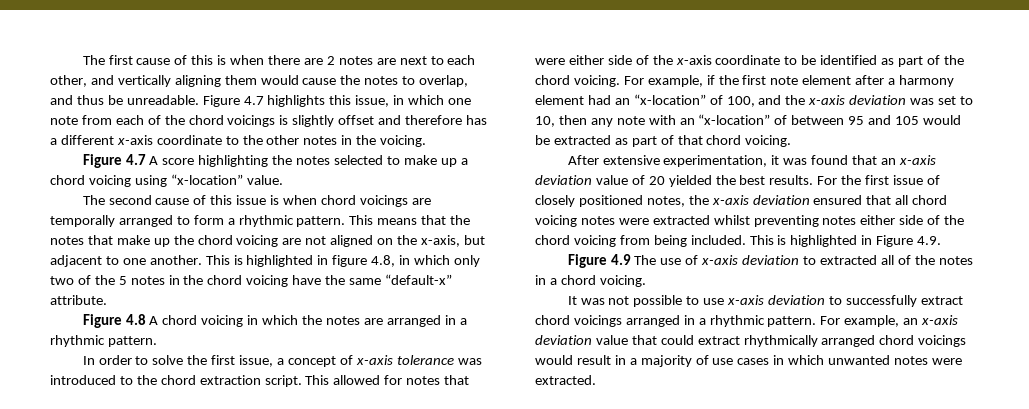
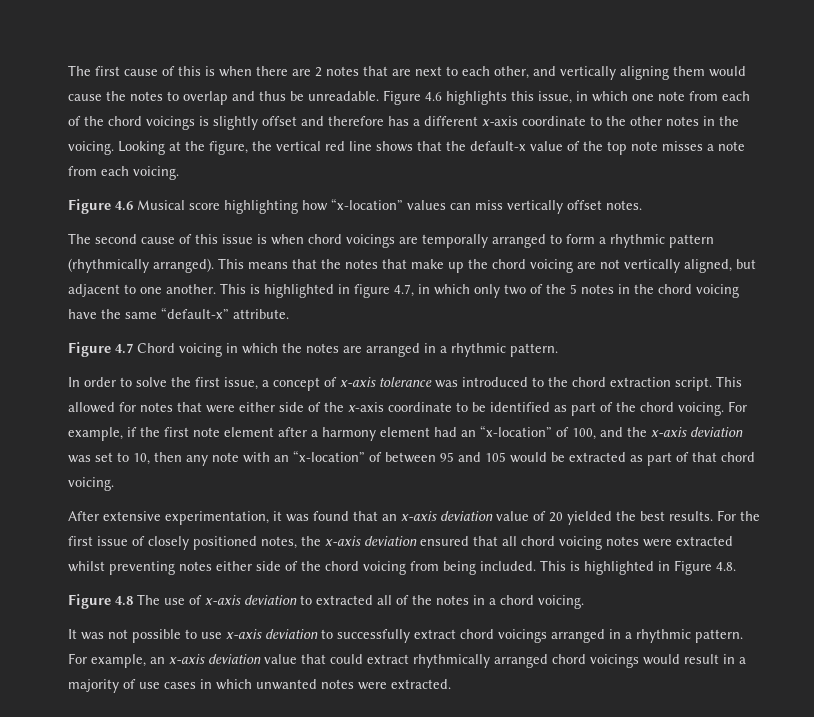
(373, 60) none -> [363,66,388,76] that
[419,75,469,87] overlap, -> [183,91,228,105] overlap
[243,96,264,105] 4.7 -> [425,92,442,101] 4.6
[82,154,468,168] [50,174,283,187] // Figure 4.7 A score highlighting the notes selected to make up a chord voicing using “x-location” value. -> [118,141,745,155] [68,166,179,180] [68,198,642,214] Looking at the figure, the vertical red line shows that the default-x value of the top note misses a note from each voicing. // Figure 4.6 Musical score highlighting how “x-location” values can miss vertically offset notes.
[296,216,346,227] pattern. -> [669,234,714,248] [68,258,214,273] pattern (rhythmically arranged).
[330,235,460,247] aligned on the x-axis, -> [624,259,732,273] vertically aligned,
[371,255,396,267] 4.8, -> [394,284,414,297] 4.7,
[125,314,198,325] 4.8 A chord -> [115,343,175,354] 4.7 Chord
[917,236,942,245] [567,254,631,268] 4.9. // Figure 4.9 -> [716,562,736,571] [68,594,133,609] 4.8. // Figure 4.8

